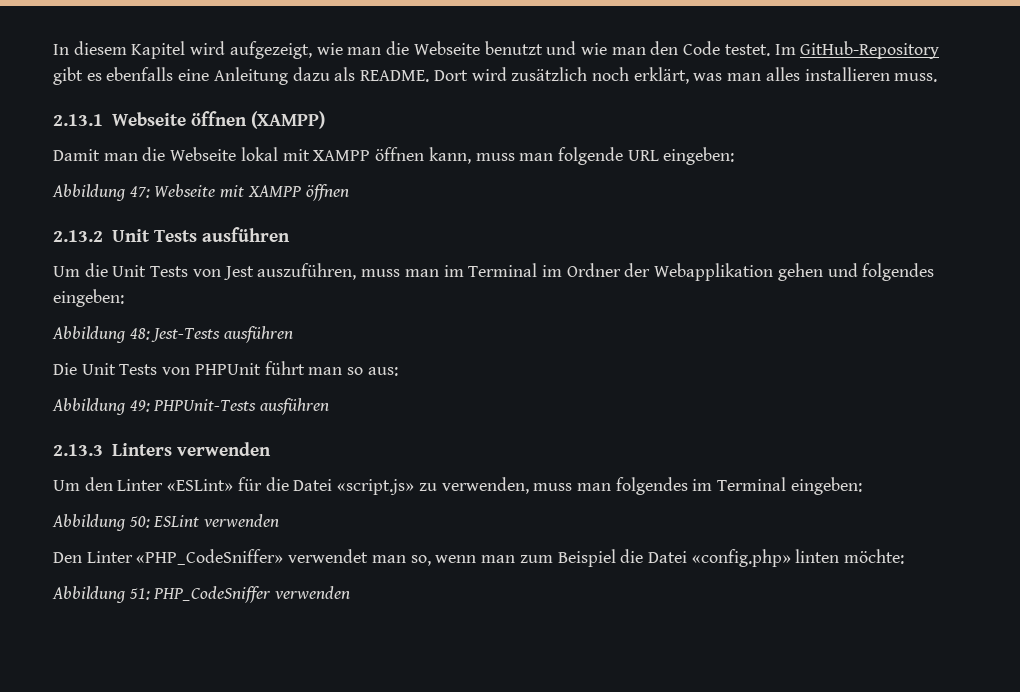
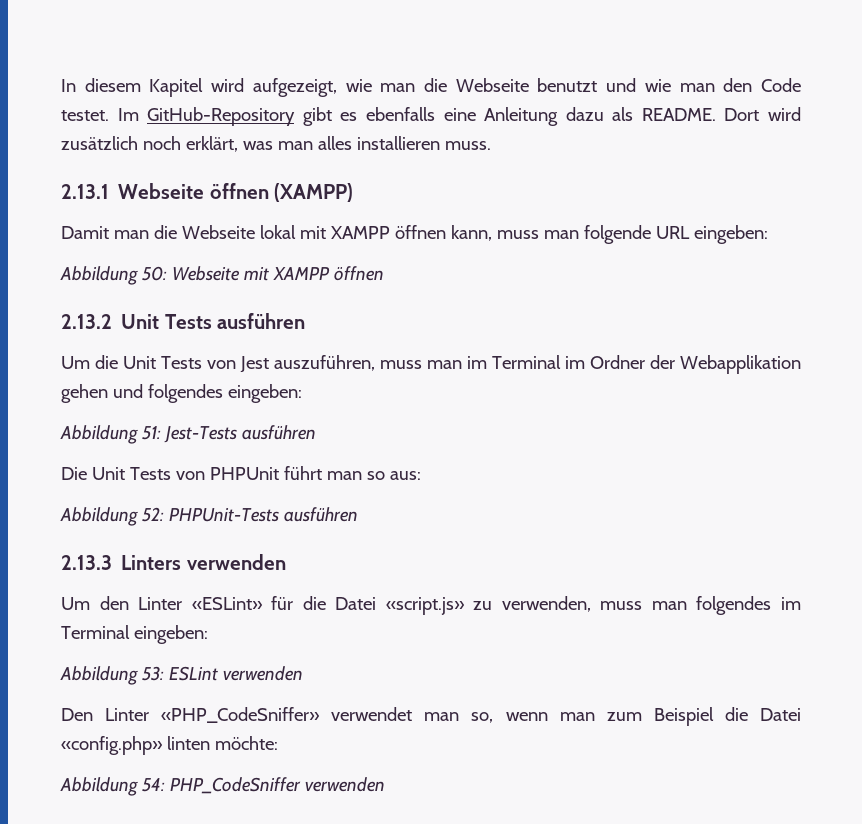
[129,186,150,198] 47: -> [141,266,167,281] 50:
[129,328,150,340] 48: -> [141,426,161,440] 51:
[129,400,150,412] 49: -> [141,507,164,522] 52:
[128,516,150,528] 50: -> [141,666,164,681] 53:
[128,588,150,600] 51: -> [141,778,165,792] 54:

